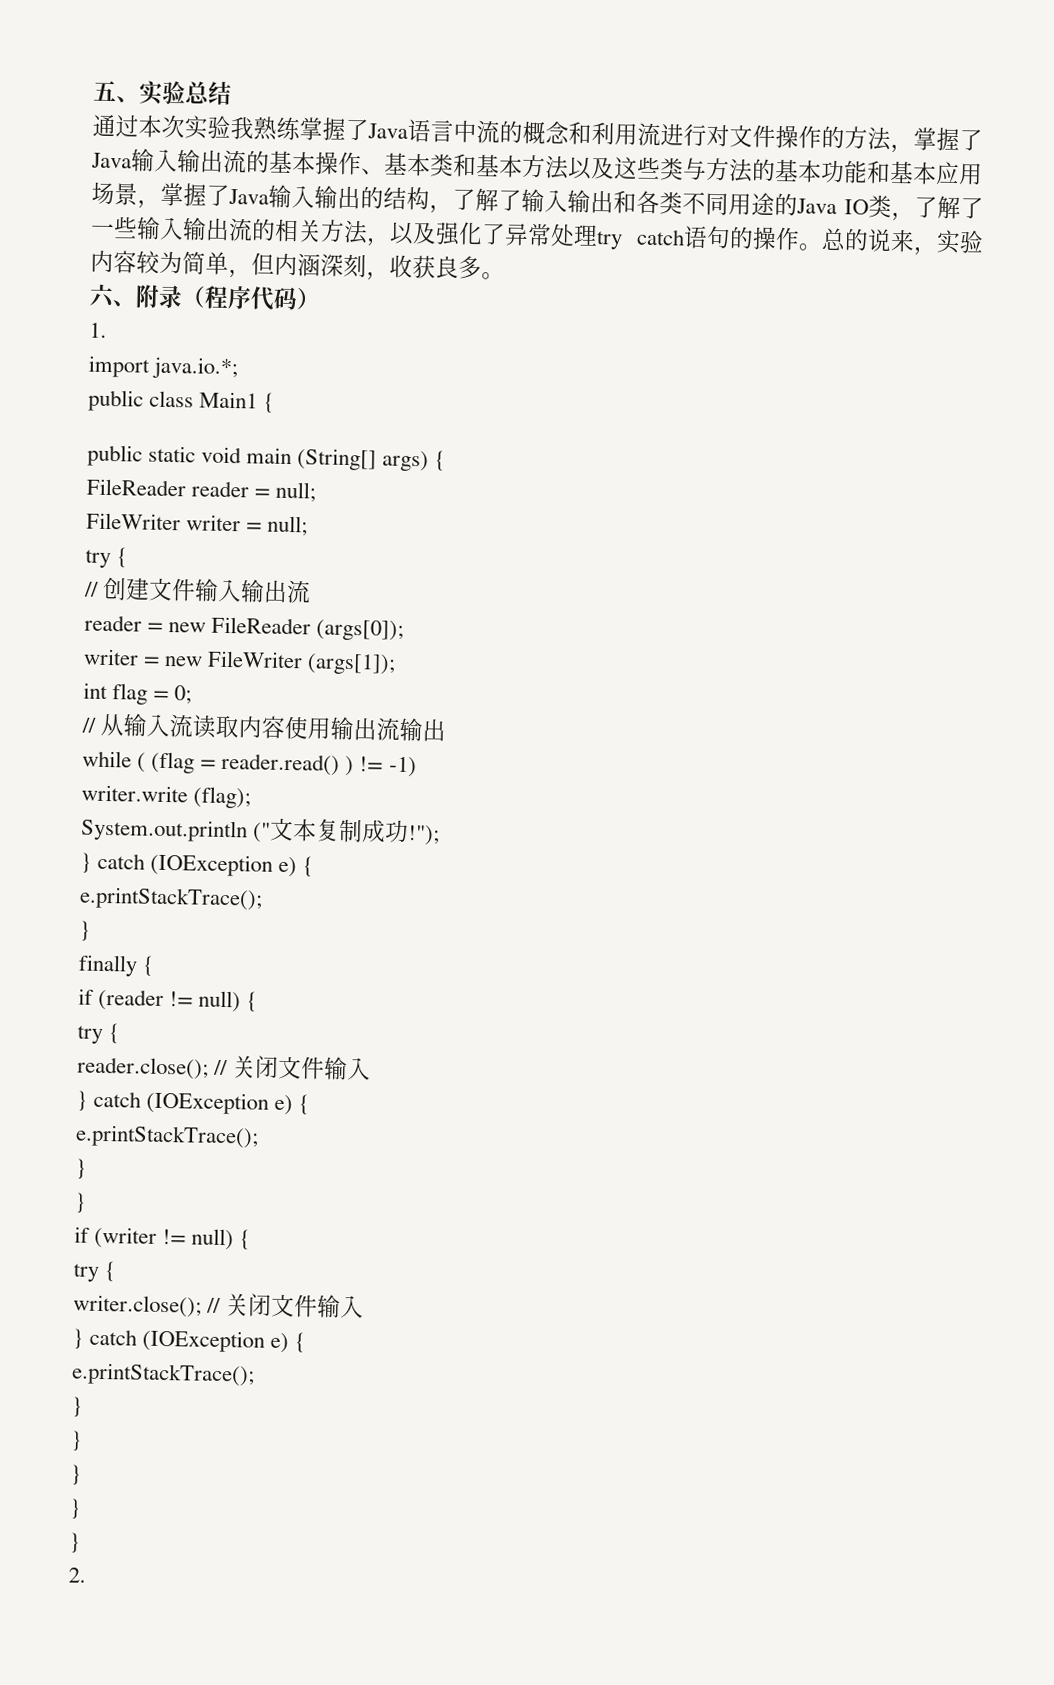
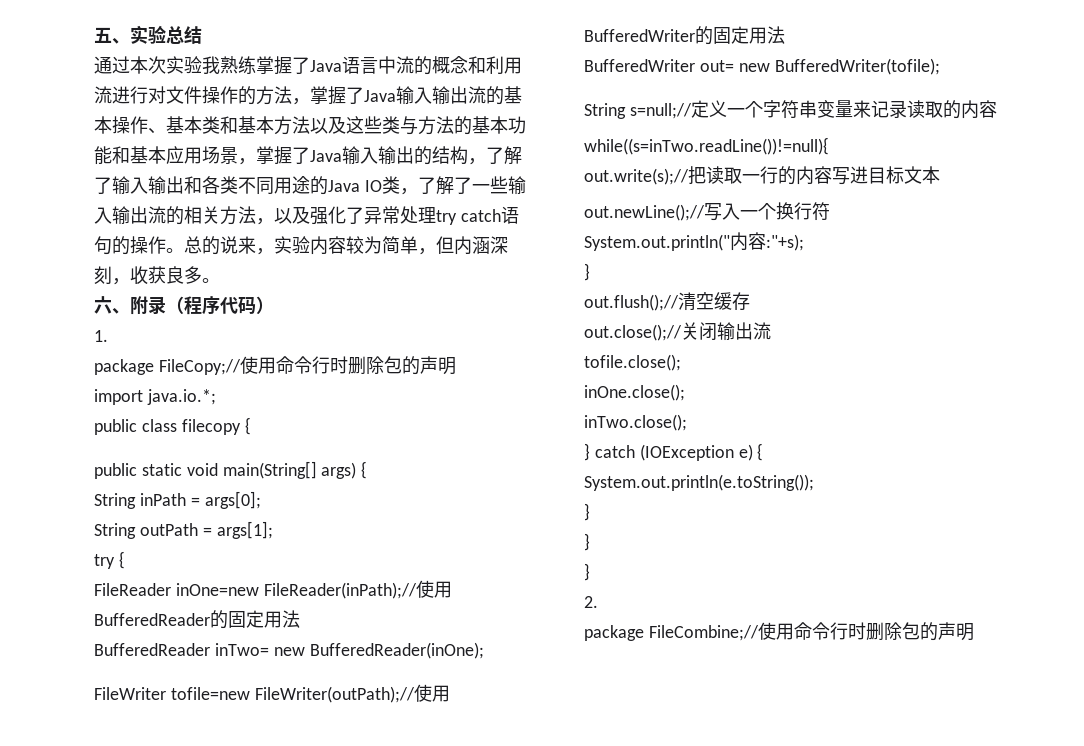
(107, 330) none -> [94,356,456,375] // package FileCopy;//使用命令行时删除包的声明
[199,391,259,409] Main1 -> [181,419,241,435] filecopy
[246,447,378,471] main (String[] -> [222,461,317,479] main(String[]
[86,478,317,503] [86,512,309,537] [85,547,129,569] [84,576,312,604] [84,614,405,641] [83,648,397,675] [83,682,193,705] [81,713,448,742] [82,750,417,778] [81,784,252,809] [80,817,441,846] [80,852,315,878] [79,886,263,911] [79,920,91,941] [78,954,156,977] [78,988,259,1013] [77,1023,121,1044] [77,1055,372,1081] [76,1090,311,1116] [75,1124,259,1149] [75,1158,87,1179] [74,1192,87,1213] [74,1226,252,1251] [73,1261,118,1282] [73,1293,365,1319] [72,1328,307,1354] [71,1362,255,1387] [71,1396,83,1417] [70,1430,83,1451] [70,1464,82,1485] [69,1498,82,1519] [69,1532,81,1553] [68,1567,86,1583] FileReader reader = null; // FileWriter writer = null; // try { // // 创建文件输入输出流 // reader = new FileReader (args[0]); // writer = new FileWriter (args[1]); // int flag = 0; // // 从输入流读取内容使用输出流输出 // while ( (flag = reader.read() ) != -1) // writer.write (flag); // System.out.println ("文本复制成功!"); // } catch (IOException e) { // e.printStackTrace(); // } // finally { // if (reader != null) { // try { // reader.close(); // 关闭文件输入 // } catch (IOException e) { // e.printStackTrace(); // } // } // if (writer != null) { // try { // writer.close(); // 关闭文件输入 // } catch (IOException e) { // e.printStackTrace(); // } // } // } // } // } // 2. -> [94,491,261,509] [94,521,273,539] [94,551,125,569] [94,580,452,599] [94,610,300,629] [94,642,484,659] [94,684,450,703] [584,26,785,45] [584,58,940,75] [584,100,997,119] [584,137,829,155] [584,166,940,185] [584,202,830,221] [584,232,804,251] [584,263,590,281] [584,292,750,311] [584,322,771,341] [584,354,681,371] [584,384,685,401] [584,414,687,431] [584,443,764,461] [584,474,814,491] [584,503,590,521] [584,533,590,551] [584,563,590,581] [584,596,598,608] [584,622,974,641] String inPath = args[0]; // String outPath = args[1]; // try { // FileReader inOne=new FileReader(inPath);//使用BufferedReader的固定用法 // BufferedReader inTwo= new BufferedReader(inOne); // FileWriter tofile=new FileWriter(outPath);//使用BufferedWriter的固定用法 // BufferedWriter out= new BufferedWriter(tofile); // String s=null;//定义一个字符串变量来记录读取的内容 // while((s=inTwo.readLine())!=null){ // out.write(s);//把读取一行的内容写进目标文本 // out.newLine();//写入一个换行符 // System.out.println("内容:"+s); // } // out.flush();//清空缓存 // out.close();//关闭输出流 // tofile.close(); // inOne.close(); // inTwo.close(); // } catch (IOException e) { // System.out.println(e.toString()); // } // } // } // 2. // package FileCombine;//使用命令行时删除包的声明

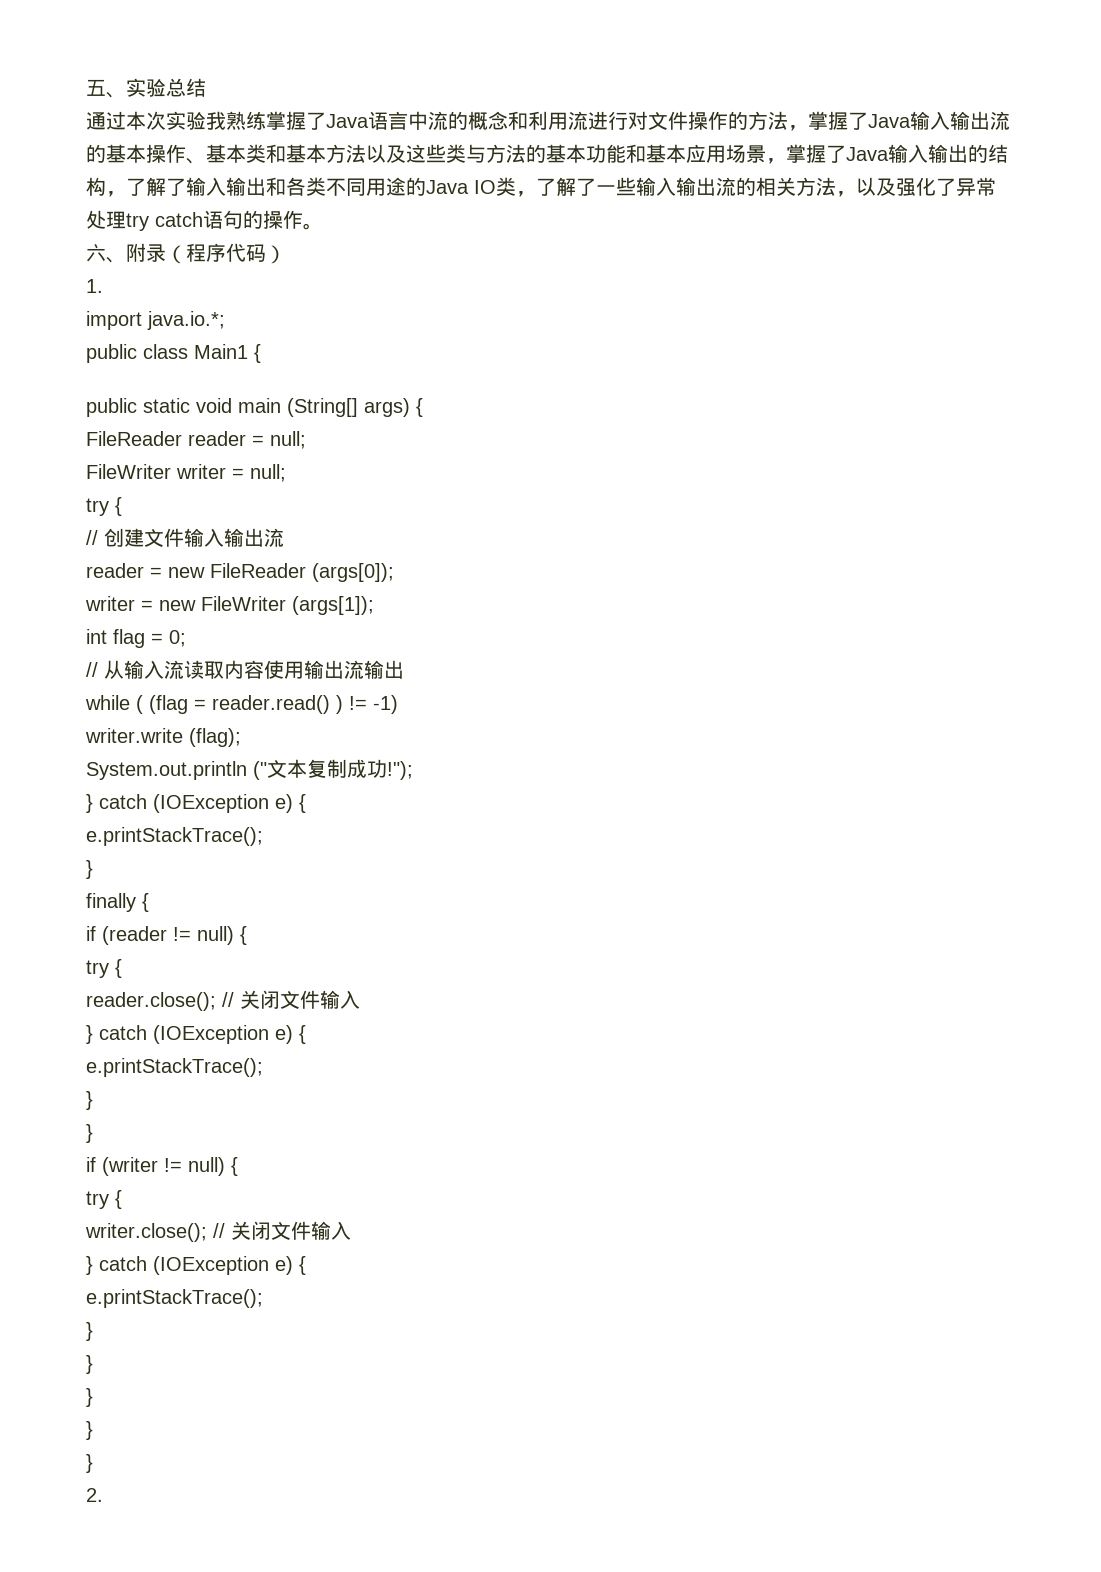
[184,236,508,255] [94,266,220,285] 总的说来，实验内容较为简单，但内涵深刻，收获良多。 -> (323, 226) none
[94,356,456,375] // package FileCopy;//使用命令行时删除包的声明 -> (103, 286) none
[181,419,241,435] filecopy -> [194,344,248,359] Main1
[222,461,317,479] main(String[] -> [238,398,358,417] main (String[]
[94,491,261,509] [94,521,273,539] [94,551,125,569] [94,580,452,599] [94,610,300,629] [94,642,484,659] [94,684,450,703] [584,26,785,45] [584,58,940,75] [584,100,997,119] [584,137,829,155] [584,166,940,185] [584,202,830,221] [584,232,804,251] [584,263,590,281] [584,292,750,311] [584,322,771,341] [584,354,681,371] [584,384,685,401] [584,414,687,431] [584,443,764,461] [584,474,814,491] [584,503,590,521] [584,533,590,551] [584,563,590,581] [584,596,598,608] [584,622,974,641] String inPath = args[0]; // String outPath = args[1]; // try { // FileReader inOne=new FileReader(inPath);//使用BufferedReader的固定用法 // BufferedReader inTwo= new BufferedReader(inOne); // FileWriter tofile=new FileWriter(outPath);//使用BufferedWriter的固定用法 // BufferedWriter out= new BufferedWriter(tofile); // String s=null;//定义一个字符串变量来记录读取的内容 // while((s=inTwo.readLine())!=null){ // out.write(s);//把读取一行的内容写进目标文本 // out.newLine();//写入一个换行符 // System.out.println("内容:"+s); // } // out.flush();//清空缓存 // out.close();//关闭输出流 // tofile.close(); // inOne.close(); // inTwo.close(); // } catch (IOException e) { // System.out.println(e.toString()); // } // } // } // 2. // package FileCombine;//使用命令行时删除包的声明 -> [86,431,306,449] [86,464,286,482] [86,497,122,516] [86,528,284,547] [86,563,394,582] [85,596,374,615] [86,629,186,648] [86,660,404,679] [85,695,398,714] [85,728,241,747] [86,759,413,780] [86,794,306,813] [86,827,263,846] [86,860,93,879] [86,893,149,912] [86,926,247,945] [86,959,122,978] [86,990,360,1011] [86,1025,306,1044] [86,1058,263,1077] [86,1091,93,1110] [86,1124,93,1143] [86,1157,238,1176] [86,1190,122,1209] [85,1221,351,1242] [86,1256,306,1275] [86,1289,263,1308] [86,1322,93,1341] [86,1355,93,1374] [86,1388,93,1407] [86,1421,93,1440] [86,1454,93,1473] [86,1488,103,1502] FileReader reader = null; // FileWriter writer = null; // try { // // 创建文件输入输出流 // reader = new FileReader (args[0]); // writer = new FileWriter (args[1]); // int flag = 0; // // 从输入流读取内容使用输出流输出 // while ( (flag = reader.read() ) != -1) // writer.write (flag); // System.out.println ("文本复制成功!"); // } catch (IOException e) { // e.printStackTrace(); // } // finally { // if (reader != null) { // try { // reader.close(); // 关闭文件输入 // } catch (IOException e) { // e.printStackTrace(); // } // } // if (writer != null) { // try { // writer.close(); // 关闭文件输入 // } catch (IOException e) { // e.printStackTrace(); // } // } // } // } // } // 2.

